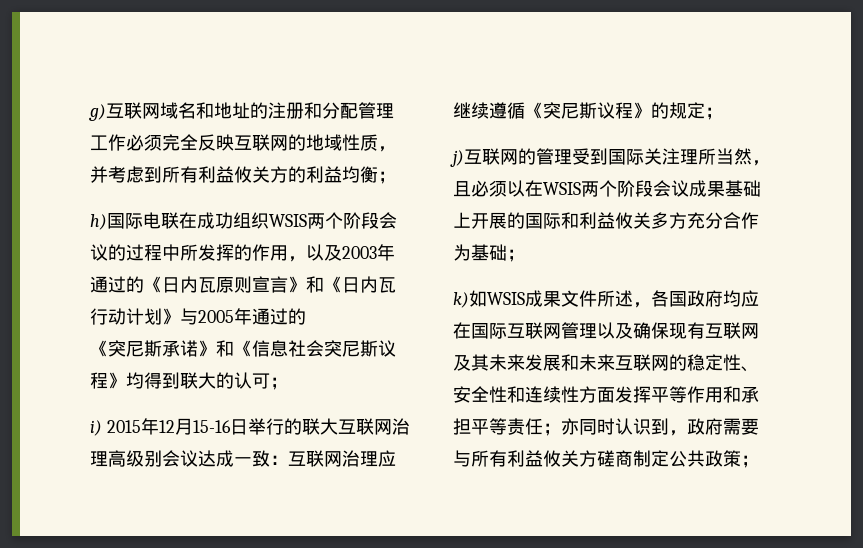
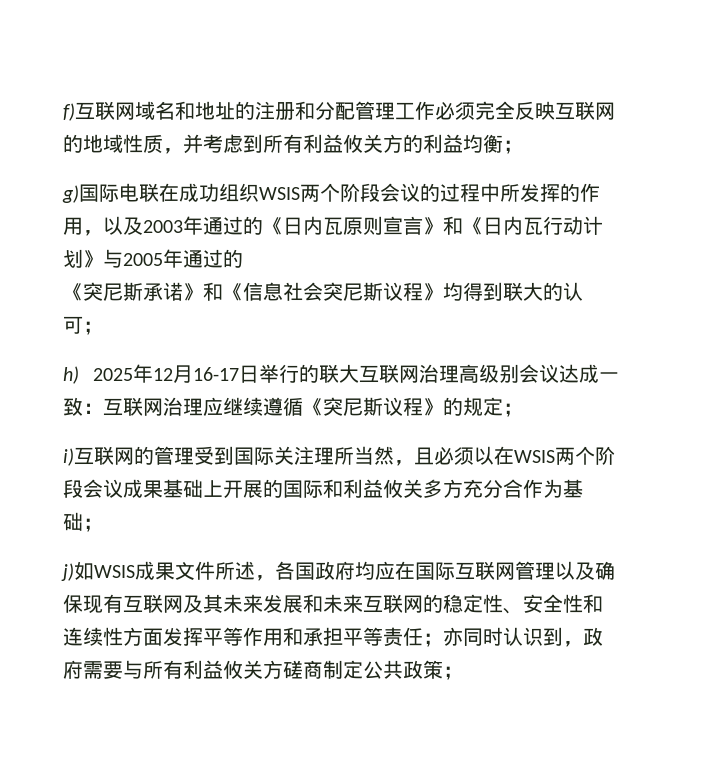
[89,104,106,121] g) -> [63,103,75,121] f)
[90,214,107,230] h) -> [62,185,79,203] g)
[90,420,141,436] i) 2015 -> [63,366,134,384] h) 2025
[192,420,231,433] 15-16 -> [193,367,240,381] 16-17
[450,150,464,167] j) -> [63,448,74,466] i)
[453,292,469,308] k) -> [61,563,74,581] j)

